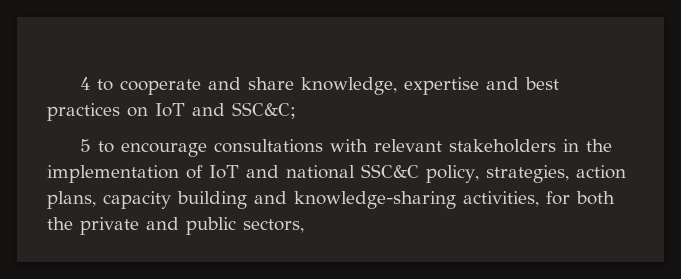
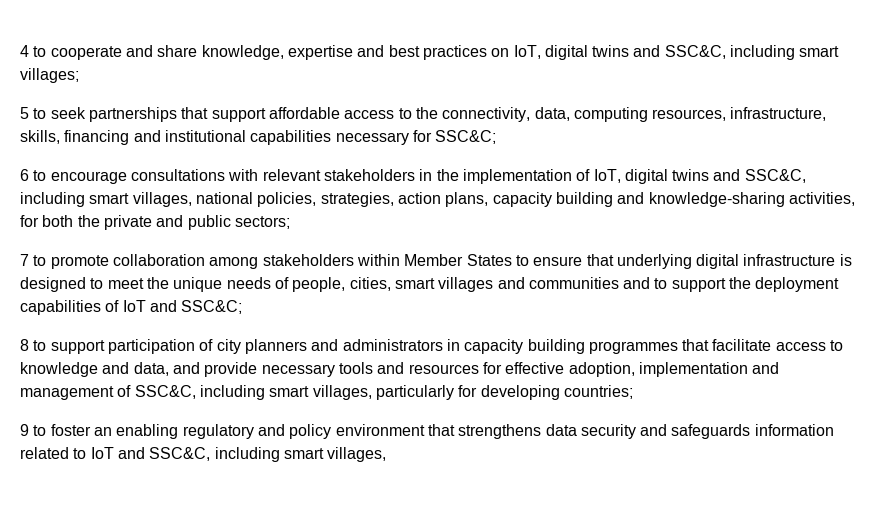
[155,102,296,119] [80,139,92,152] IoT and SSC&C; // 5 -> [513,45,840,60] [20,68,79,83] [20,107,827,122] [20,130,497,145] [20,169,29,181] IoT, digital twins and SSC&C, including smart villages; // 5 to seek partnerships that support affordable access to the connectivity, data, computing resources, infrastructure, skills, financing and institutional capabilities necessary for SSC&C; // 6
[209,164,479,183] IoT and national SSC&C policy, -> [593,169,806,184] [20,192,317,207] IoT, digital twins and SSC&C, including smart villages, national policies,
[243,219,304,233] sectors, -> [234,216,290,229] [20,254,852,269] [20,277,840,292] [20,300,243,315] [20,339,844,354] [20,362,780,377] [20,385,633,400] [20,424,834,439] [20,447,387,462] sectors; // 7 to promote collaboration among stakeholders within Member States to ensure that underlying digital infrastructure is designed to meet the unique needs of people, cities, smart villages and communities and to support the deployment capabilities of IoT and SSC&C; // 8 to support participation of city planners and administrators in capacity building programmes that facilitate access to knowledge and data, and provide necessary tools and resources for effective adoption, implementation and management of SSC&C, including smart villages, particularly for developing countries; // 9 to foster an enabling regulatory and policy environment that strengthens data security and safeguards information related to IoT and SSC&C, including smart villages,

